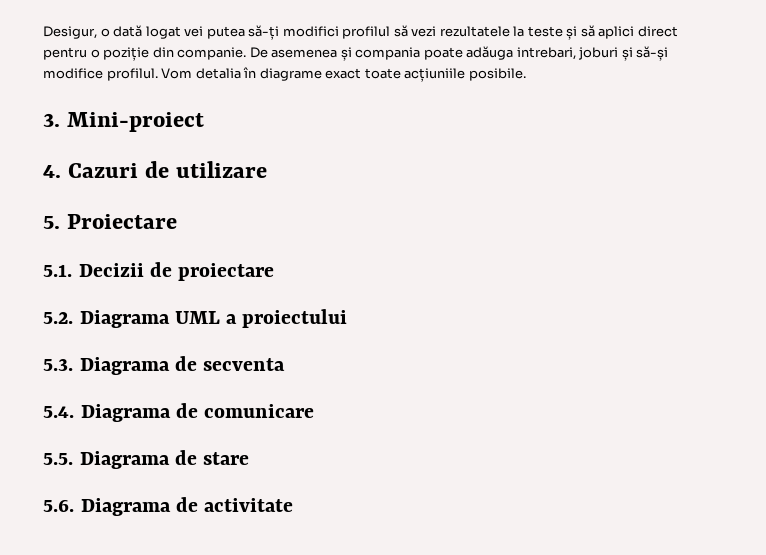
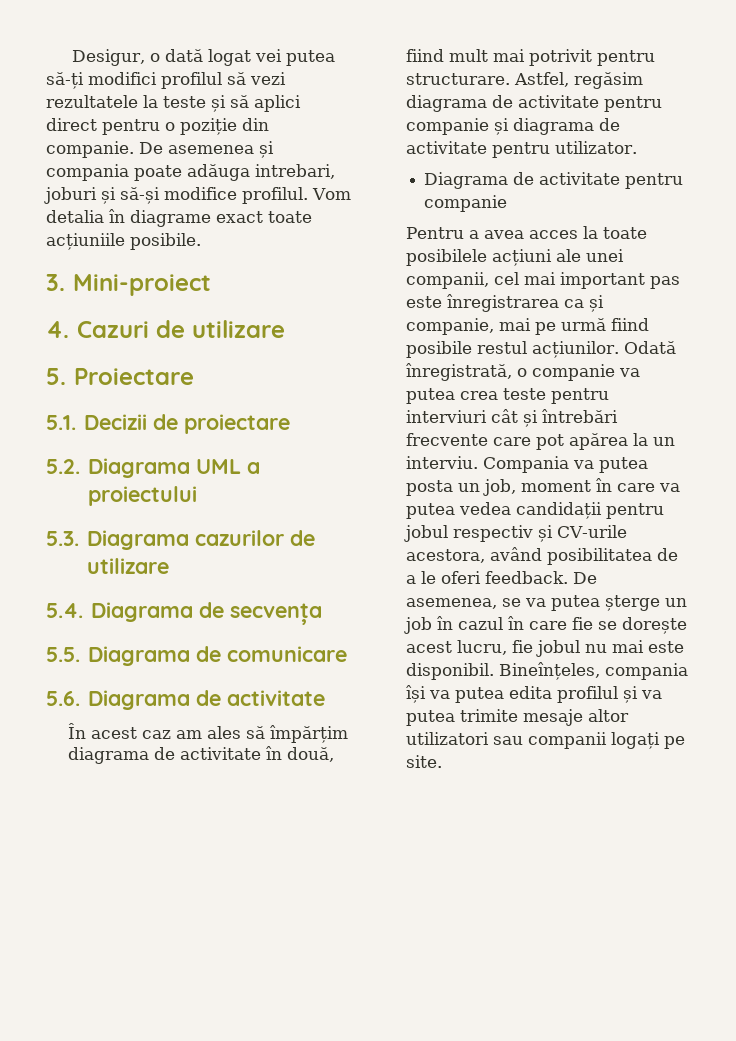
[174,356,285,371] [43,406,74,418] de secventa // 5.4. -> [195,530,316,546] [87,558,170,574] [46,602,323,625] [46,647,80,662] cazurilor de utilizare // 5.4. Diagrama de secvența // 5.5.
[43,450,249,469] [43,497,293,516] 5.5. Diagrama de stare // 5.6. Diagrama de activitate -> [46,690,326,710] [68,723,349,743] [68,746,335,764] [406,49,656,66] [406,72,644,89] [406,95,663,112] [406,118,621,135] [406,141,638,158] [424,172,684,189] [424,195,508,212] [406,226,648,239] [406,249,625,266] [406,272,681,289] [406,294,605,312] [406,318,650,335] [406,341,677,358] [406,363,641,381] [406,388,610,404] [406,409,619,427] [406,433,676,450] [406,456,649,473] [406,478,681,496] [406,502,665,519] [404,525,628,542] [406,547,679,565] [406,571,598,584] [406,595,688,611] [404,616,688,634] [406,640,685,657] [406,662,689,680] [406,685,663,703] [406,709,630,726] [406,732,686,749] [406,755,443,768] 5.6. Diagrama de activitate // În acest caz am ales să împărțim diagrama de activitate în două, fiind mult mai potrivit pentru structurare. Astfel, regăsim diagrama de activitate pentru companie și diagrama de activitate pentru utilizator. // Diagrama de activitate pentru companie // Pentru a avea acces la toate posibilele acțiuni ale unei companii, cel mai important pas este înregistrarea ca și companie, mai pe urmă fiind posibile restul acțiunilor. Odată înregistrată, o companie va putea crea teste pentru interviuri cât și întrebări frecvente care pot apărea la un interviu. Compania va putea posta un job, moment în care va putea vedea candidații pentru jobul respectiv și CV-urile acestora, având posibilitatea de a le oferi feedback. De asemenea, se va putea șterge un job în cazul în care fie se dorește acest lucru, fie jobul nu mai este disponibil. Bineînțeles, compania își va putea edita profilul și va putea trimite mesaje altor utilizatori sau companii logați pe site.

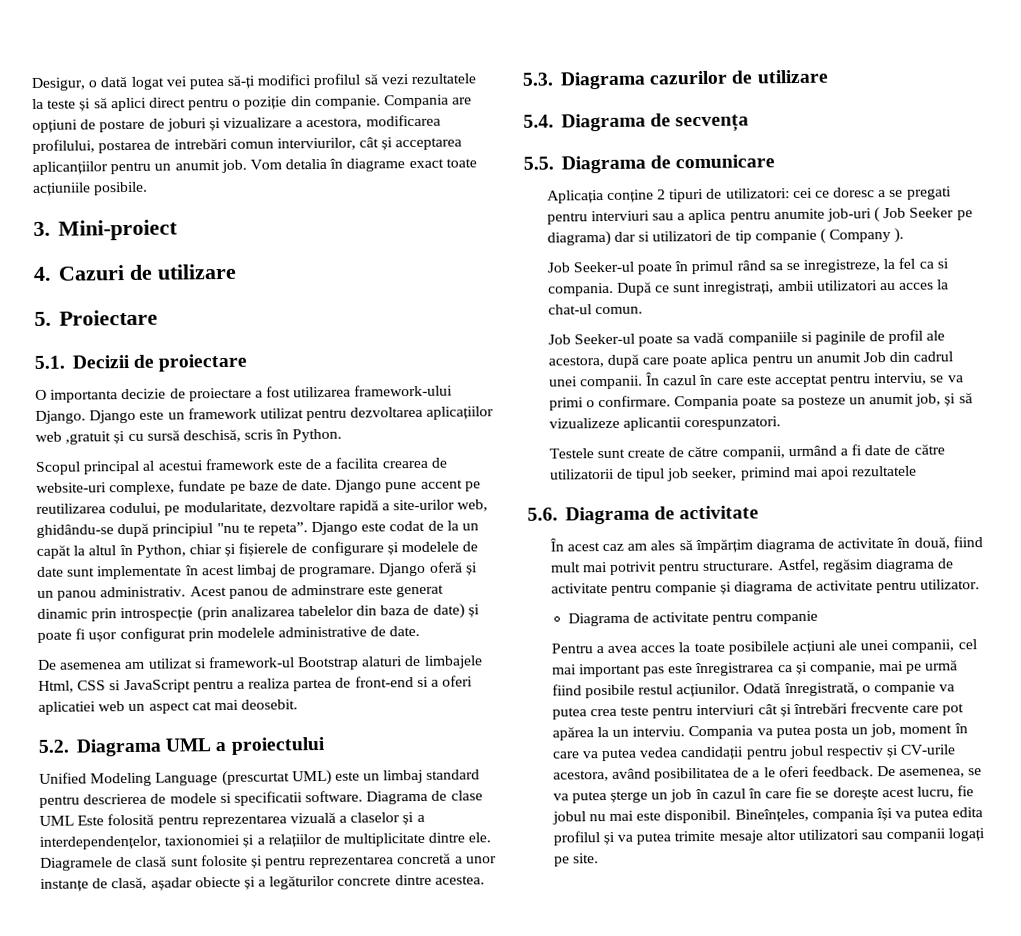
[139,141,274,158] [46,164,335,181] [44,187,308,204] De asemenea și compania poate adăuga intrebari, joburi și să-și modifice profilul. -> [384,94,473,109] [32,114,441,133] [32,137,463,154] [32,159,247,175] Compania are opțiuni de postare de joburi și vizualizare a acestora, modificarea profilului, postarea de intrebări comun interviurilor, cât și acceptarea aplicanțiilor pentru un anumit job.
(291, 424) none -> [35,384,454,403] [35,406,495,424] [35,428,343,445] [35,457,447,475] [36,479,481,496] [36,499,489,516] [36,520,480,538] [36,541,479,559] [37,561,478,580] [37,584,445,601] [37,603,480,622] [37,625,421,643] [37,655,483,671] [38,675,474,694] [38,699,299,715] // O importanta decizie de proiectare a fost utilizarea framework-ului Django. Django este un framework utilizat pentru dezvoltarea aplicațiilor web ,gratuit și cu sursă deschisă, scris în Python. // Scopul principal al acestui framework este de a facilita crearea de website-uri complexe, fundate pe baze de date. Django pune accent pe reutilizarea codului, pe modularitate, dezvoltare rapidă a site-urilor web, ghidându-se după principiul "nu te repeta”. Django este codat de la un capăt la altul în Python, chiar și fișierele de configurare și modelele de date sunt implementate în acest limbaj de programare. Django oferă și un panou administrativ. Acest panou de adminstrare este generat dinamic prin introspecție (prin analizarea tabelelor din baza de date) și poate fi ușor configurat prin modelele administrative de date. // De asemenea am utilizat si framework-ul Bootstrap alaturi de limbajele Html, CSS si JavaScript pentru a realiza partea de front-end si a oferi aplicatiei web un aspect cat mai deosebit.
(198, 496) none -> [39,769,481,787] [39,790,483,808] [39,811,425,828] [39,832,492,850] [40,852,497,871] [40,874,485,892] // Unified Modeling Language (prescurtat UML) este un limbaj standard pentru descrierea de modele si specificatii software. Diagrama de clase UML Este folosită pentru reprezentarea vizuală a claselor și a interdependențelor, taxionomiei și a relațiilor de multiplicitate dintre ele. Diagramele de clasă sunt folosite și pentru reprezentarea concretă a unor instanțe de clasă, așadar obiecte și a legăturilor concrete dintre acestea.
(348, 654) none -> [546,186,952,204] [546,207,973,225] [546,227,905,247] [546,257,949,275] [547,279,950,297] [547,304,643,315] [547,329,946,347] [547,351,954,368] [548,372,964,390] [548,392,973,411] [548,416,781,431] [548,443,945,460] [549,465,918,482] // Aplicația conține 2 tipuri de utilizatori: cei ce doresc a se pregati pentru interviuri sau a aplica pentru anumite job-uri ( Job Seeker pe diagrama) dar si utilizatori de tip companie ( Company ). // Job Seeker-ul poate în primul rând sa se inregistreze, la fel ca si compania. După ce sunt inregistrați, ambii utilizatori au acces la chat-ul comun. // Job Seeker-ul poate sa vadă companiile si paginile de profil ale acestora, după care poate aplica pentru un anumit Job din cadrul unei companii. În cazul în care este acceptat pentru interviu, se va primi o confirmare. Compania poate sa posteze un anumit job, și să vizualizeze aplicantii corespunzatori. // Testele sunt create de către companii, urmând a fi date de către utilizatorii de tipul job seeker, primind mai apoi rezultatele

